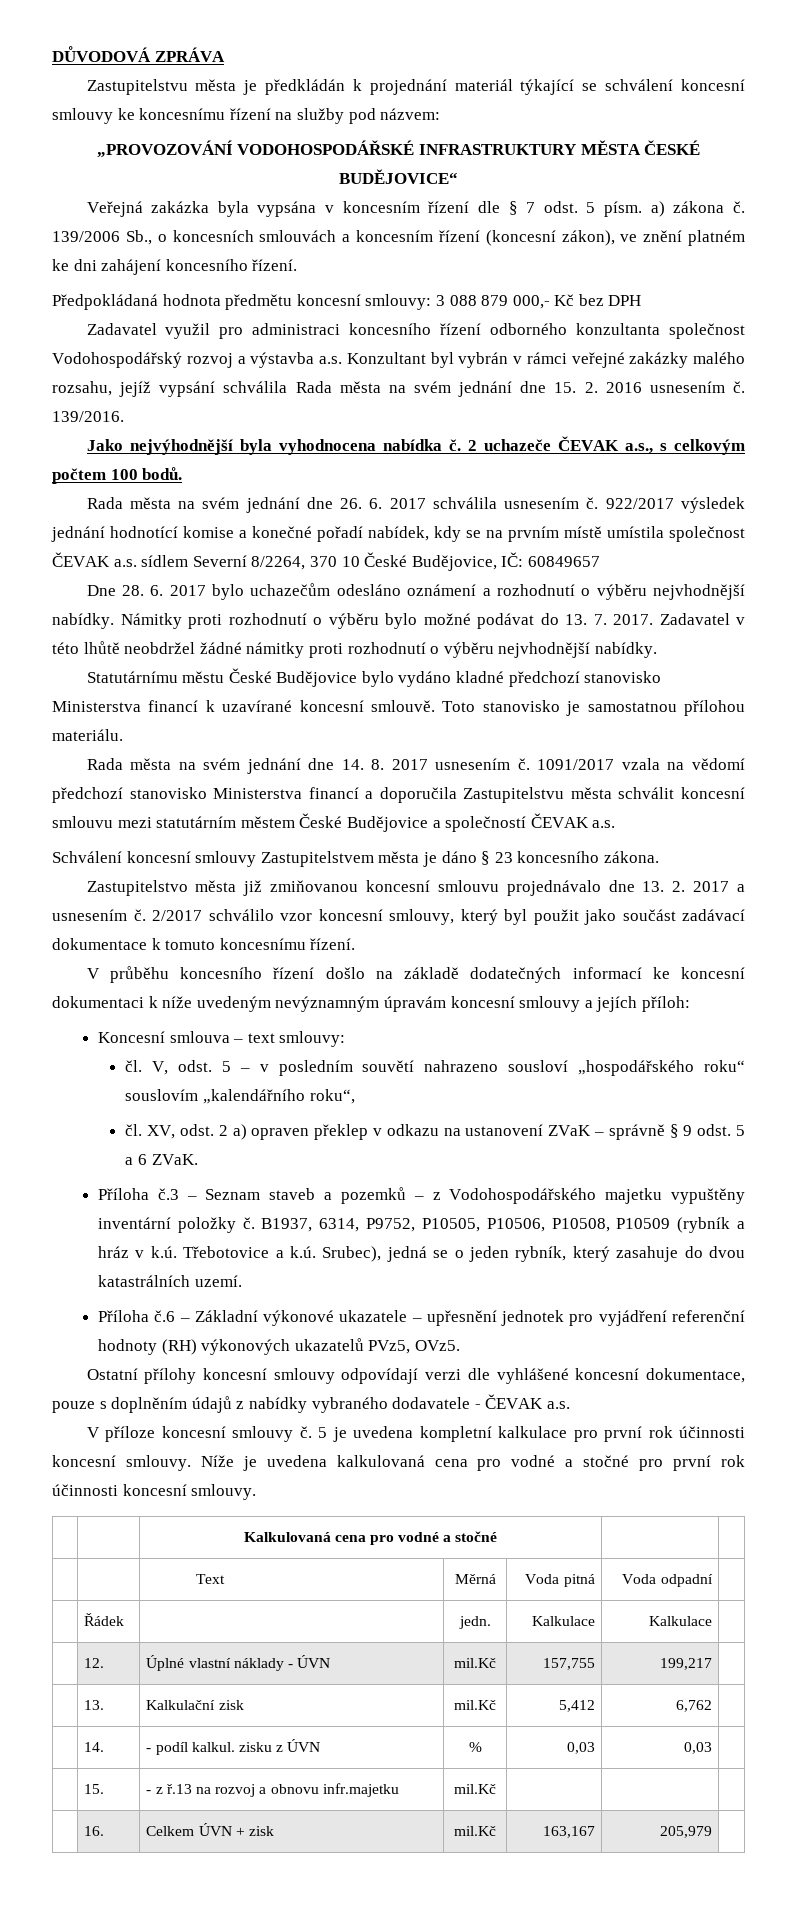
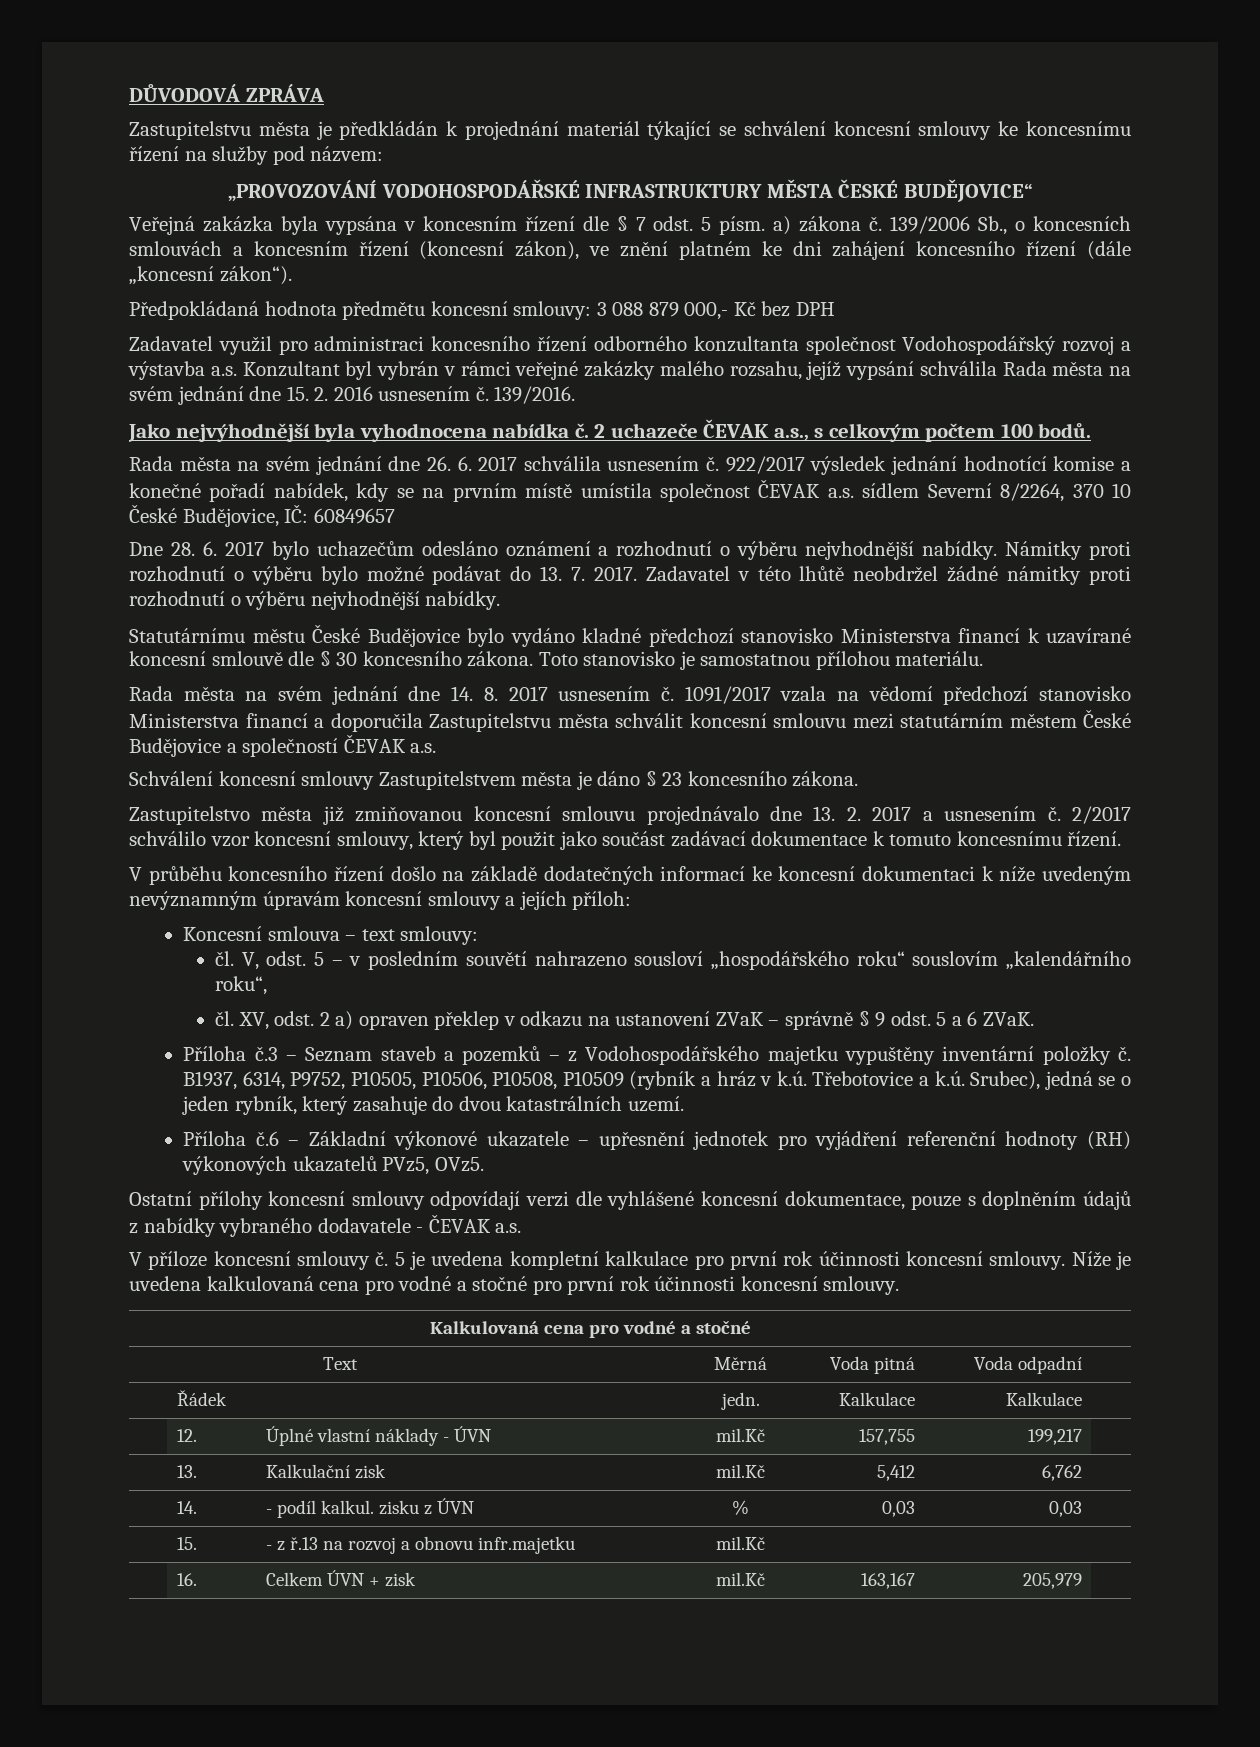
[252,259,298,271] řízení. -> [1026,241,1131,260] [129,266,292,285] řízení (dále „koncesní zákon“).
[371,700,435,712] smlouvě. -> [211,651,534,667] smlouvě dle § 30 koncesního zákona.

